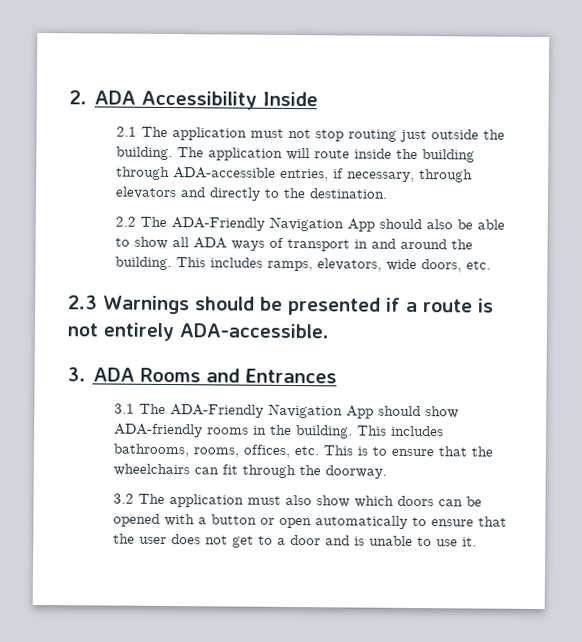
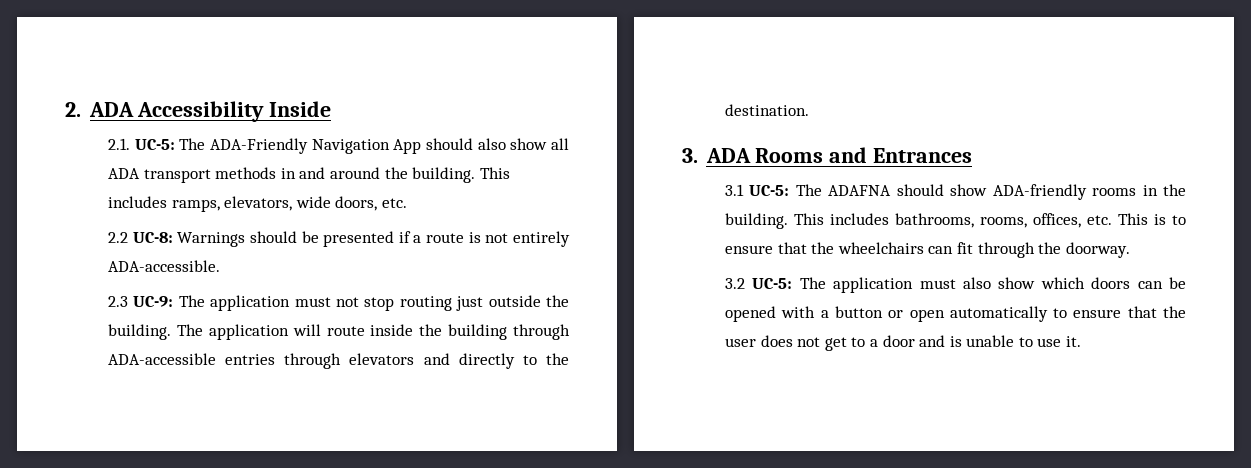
[115,126,137,137] 2.1 -> [107,138,569,154] [107,167,510,183] [107,196,407,212] [107,231,571,247] [107,260,220,272] [107,296,174,307] 2.1. UC-5: The ADA-Friendly Navigation App should also show all ADA transport methods in and around the building. This includes ramps, elevators, wide doors, etc. // 2.2 UC-8: Warnings should be presented if a route is not entirely ADA-accessible. // 2.3 UC-9:
[279,168,415,182] entries, if necessary, -> [225,354,276,365] entries
[114,216,505,232] [114,236,473,252] [114,256,491,273] [68,295,494,316] [67,322,329,342] // 2.2 The ADA-Friendly Navigation App should also be able to show all ADA ways of transport in and around the building. This includes ramps, elevators, wide doors, etc. // 2.3 Warnings should be presented if a route is not entirely ADA-accessible. -> (809, 110) none
[138,403,374,419] The ADA-Friendly Navigation App -> [749,184,892,196] UC-5: The ADAFNA
(134, 498) none -> [752,278,793,289] UC-5:

